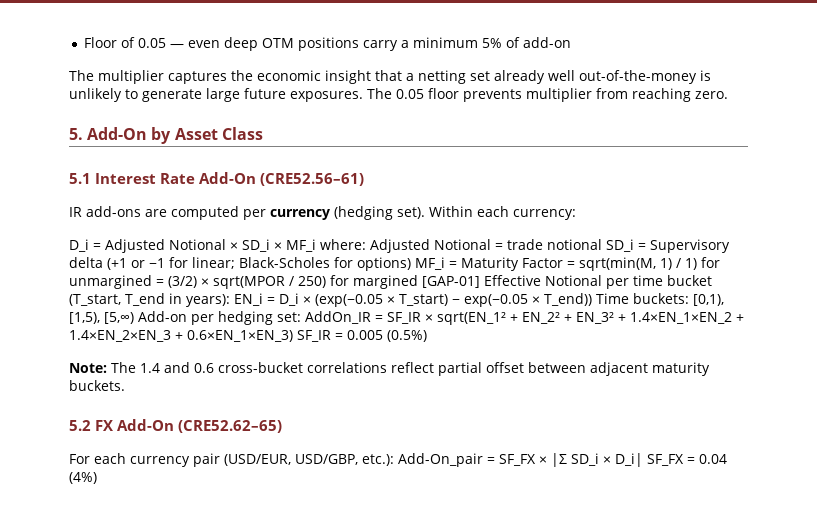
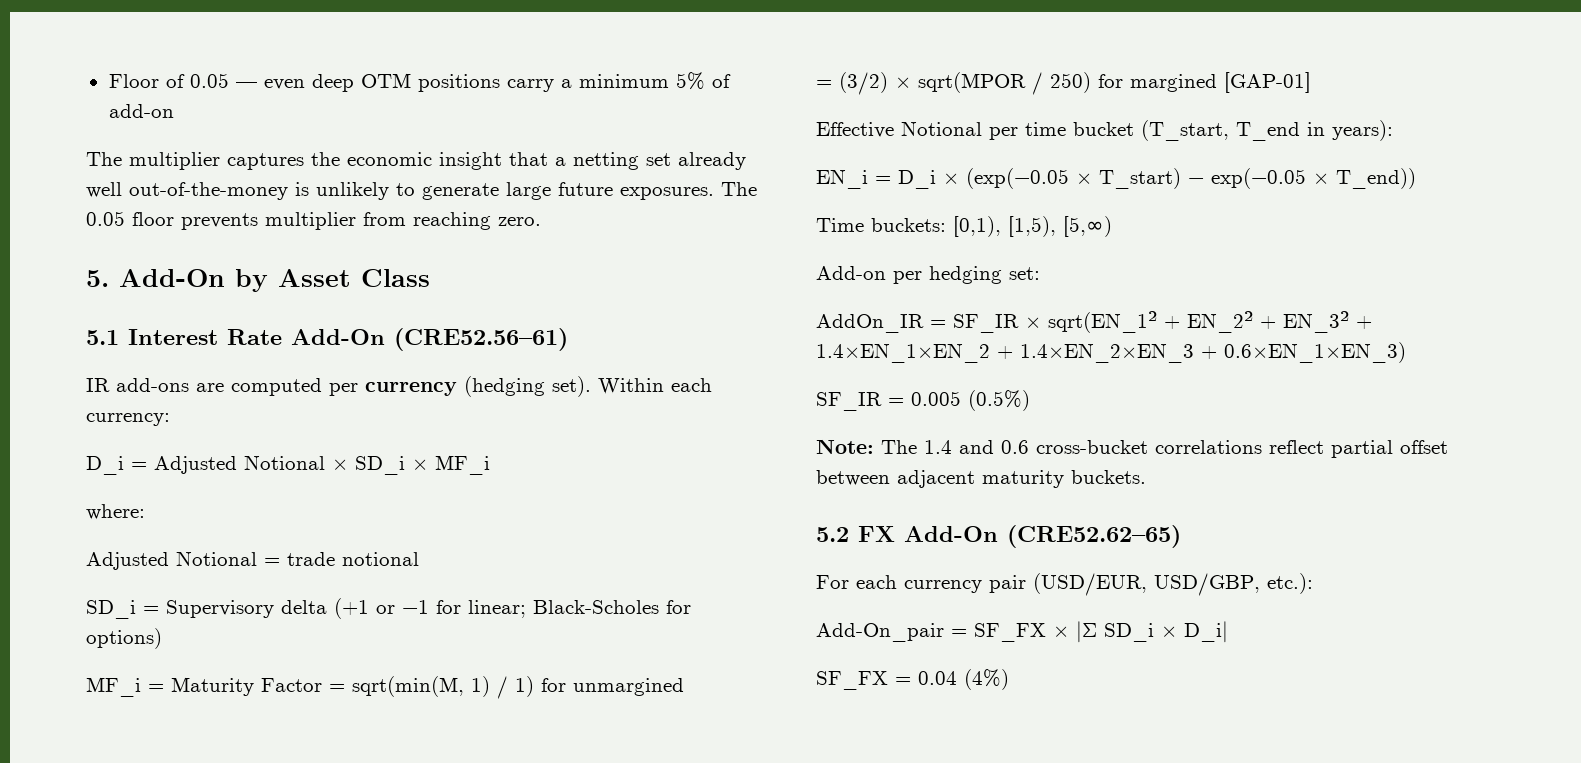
(316, 245) none -> (490, 465) //
(366, 244) none -> (145, 512) //
(602, 244) none -> (419, 559) //
(411, 264) none -> (162, 638) //
(152, 282) none -> (684, 687) //
(480, 282) none -> (1311, 82) //
(230, 300) none -> (1393, 130) //
(592, 299) none -> (1416, 178) //
(134, 318) none -> (1112, 226) //
(301, 317) none -> (1040, 273) //
(293, 336) none -> (1406, 352) //
(394, 460) none -> (1313, 583) //
(643, 460) none -> (1228, 632) //

